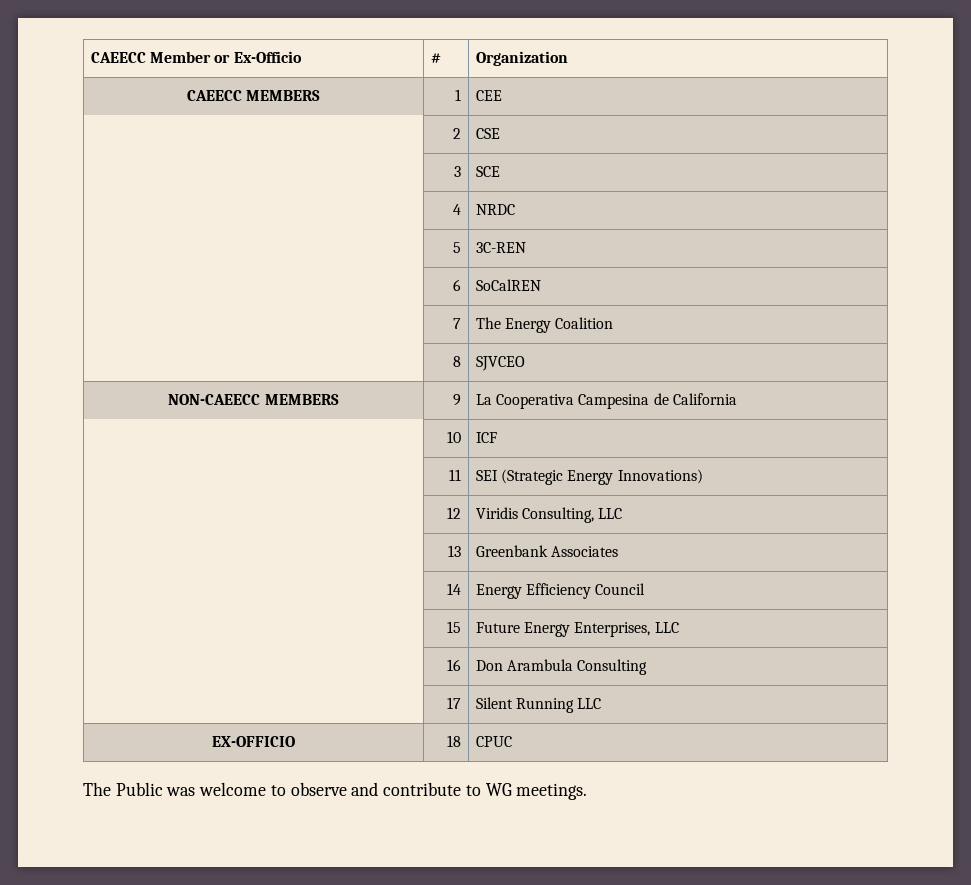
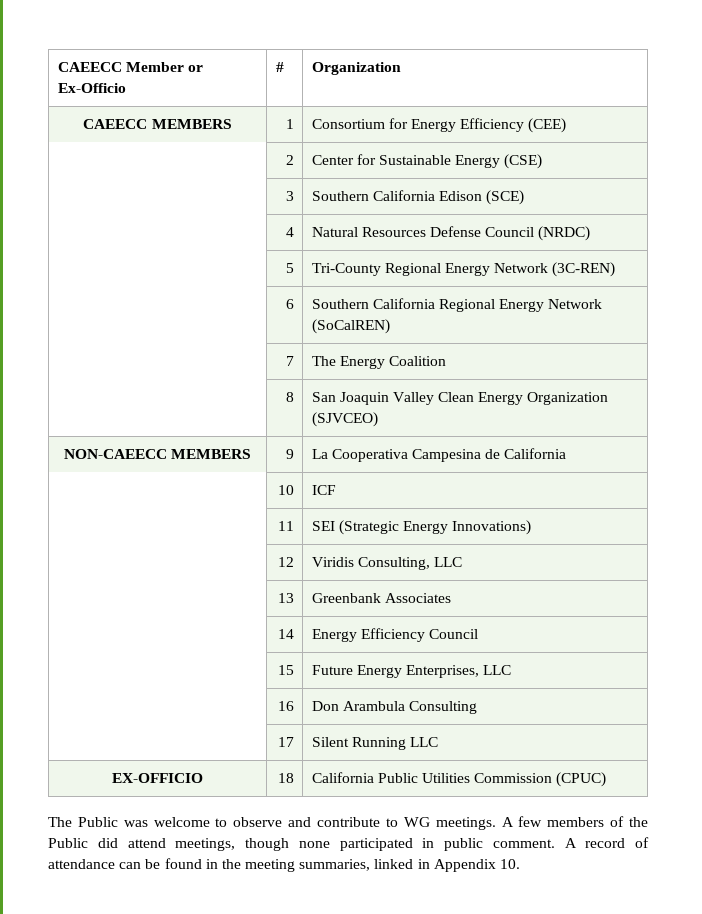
[475,90,502,101] [453,128,462,139] [475,128,500,139] [454,166,462,177] [475,166,500,177] [453,204,462,215] [475,204,515,215] [453,242,462,253] [475,242,526,253] [453,279,462,291] [475,279,541,291] CEE // | 2 | CSE // | 3 | SCE // | 4 | NRDC // | 5 | 3C-REN // | 6 | SoCalREN -> [311,118,567,133] [285,155,294,165] [311,154,543,169] [285,191,294,201] [311,190,525,205] [285,227,294,237] [311,226,591,241] [285,263,294,273] [311,262,616,277] [285,299,294,309] [311,298,603,312] [311,319,390,334] Consortium for Energy Efficiency (CEE) // | 2 | Center for Sustainable Energy (CSE) // | 3 | Southern California Edison (SCE) // | 4 | Natural Resources Defense Council (NRDC) // | 5 | Tri-County Regional Energy Network (3C-REN) // | 6 | Southern California Regional Energy Network (SoCalREN)
[475,356,525,371] SJVCEO -> [311,392,609,405] [311,412,378,427] San Joaquin Valley Clean Energy Organization (SJVCEO)
[475,736,512,747] CPUC -> [311,772,607,787] California Public Utilities Commission (CPUC)
(588, 791) none -> [501,816,649,827] [48,837,649,851] [48,858,521,872] A few members of the Public did attend meetings, though none participated in public comment. A record of attendance can be found in the meeting summaries, linked in Appendix 10.

